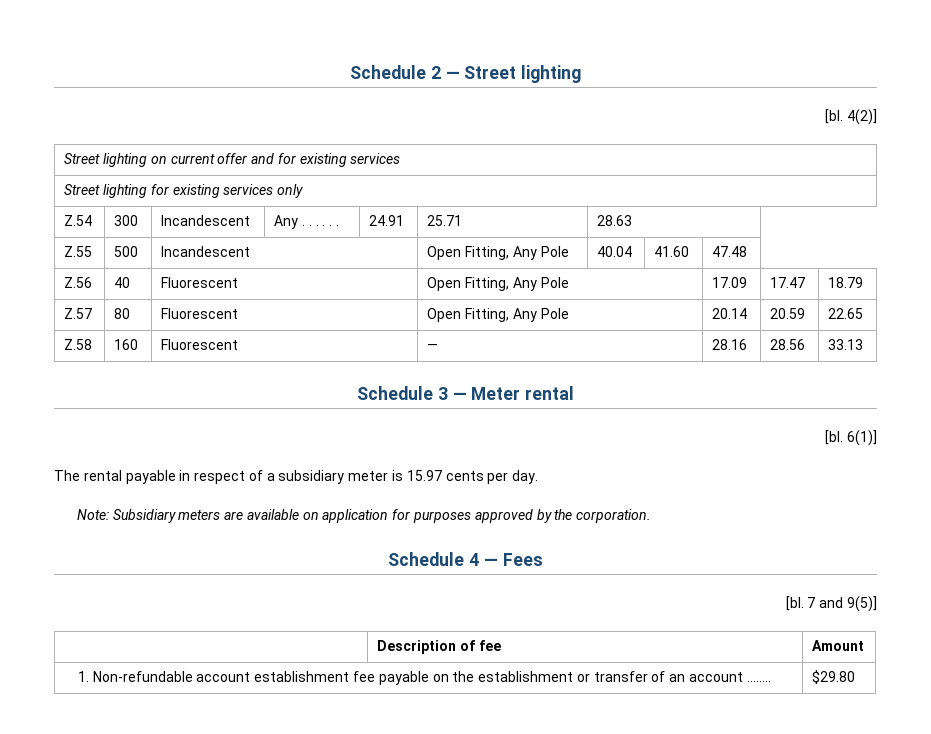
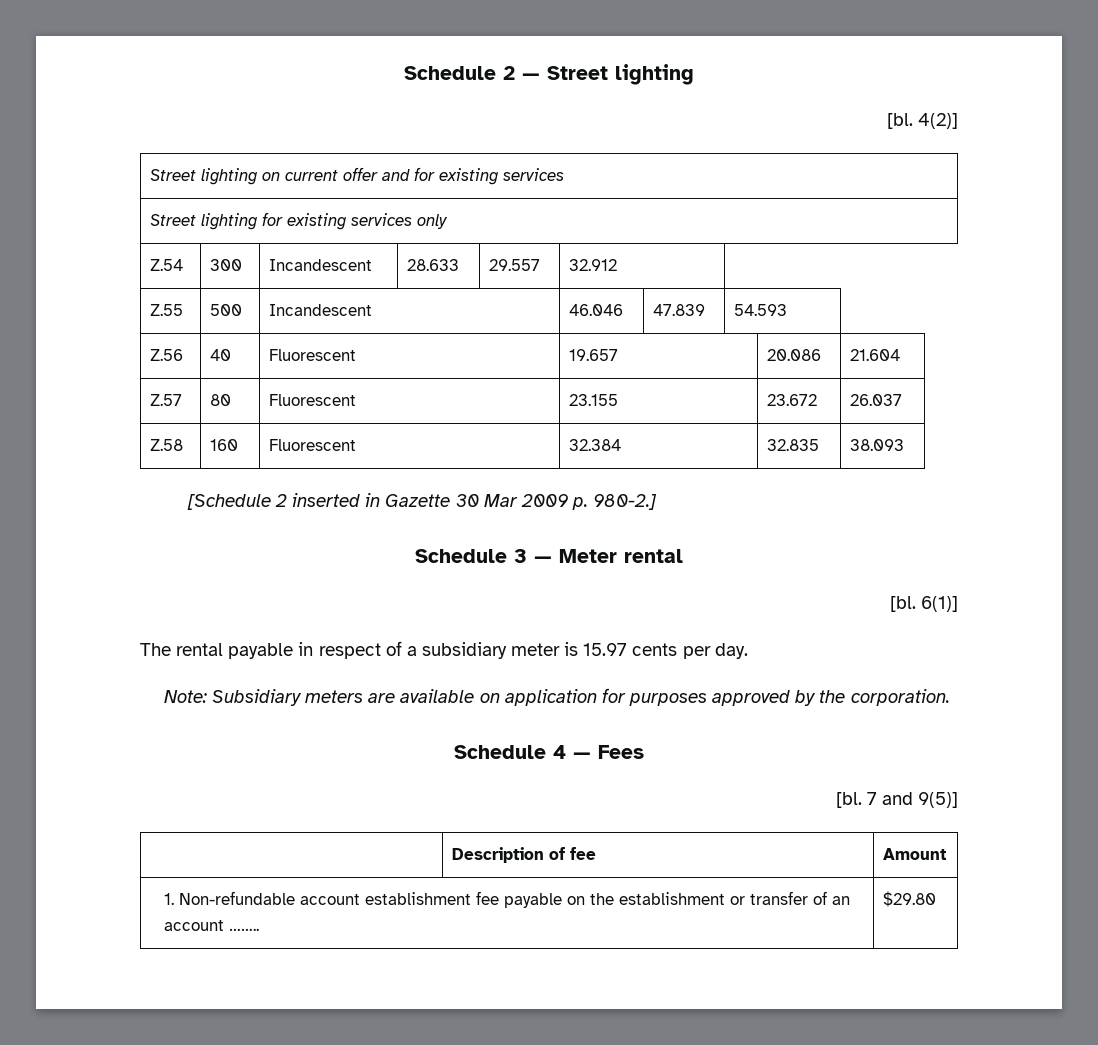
[274,215,339,229] [369,215,405,226] [427,215,463,226] [597,215,633,226] [64,246,93,257] [114,246,139,257] [161,246,251,257] [427,246,569,260] [597,246,633,257] [654,246,690,257] [712,246,748,257] [64,277,93,288] [114,277,131,288] [161,277,239,288] [427,277,569,291] [712,277,748,288] [770,277,806,288] [828,277,864,288] [64,308,93,319] [114,308,131,319] [161,308,239,319] [427,308,569,322] [712,308,748,319] [770,308,806,319] [828,308,864,319] [64,339,93,350] [114,339,139,350] [161,339,239,350] [427,344,439,350] [712,339,748,350] [770,339,806,350] [828,339,864,350] Any . . . . . . | 24.91 | 25.71 | 28.63 // Z.55 | 500 | Incandescent | Open Fitting, Any Pole | 40.04 | 41.60 | 47.48 // Z.56 | 40 | Fluorescent | Open Fitting, Any Pole | 17.09 | 17.47 | 18.79 // Z.57 | 80 | Fluorescent | Open Fitting, Any Pole | 20.14 | 20.59 | 22.65 // Z.58 | 160 | Fluorescent | — | 28.16 | 28.56 | 33.13 -> [406,259,459,271] [488,259,540,271] [568,259,617,271] [149,304,183,316] [209,304,242,316] [268,304,372,316] [568,304,623,316] [652,304,705,316] [733,304,787,316] [149,349,183,361] [209,349,231,361] [268,349,356,361] [568,349,618,361] [766,349,821,361] [849,349,900,361] [149,394,182,406] [209,394,231,406] [268,394,356,406] [568,394,618,406] [766,394,817,406] [849,394,902,406] [149,439,183,451] [209,439,238,451] [268,439,356,451] [568,439,621,451] [766,439,819,451] [849,439,904,451] [186,493,658,510] 28.633 | 29.557 | 32.912 // Z.55 | 500 | Incandescent | 46.046 | 47.839 | 54.593 // Z.56 | 40 | Fluorescent | 19.657 | 20.086 | 21.604 // Z.57 | 80 | Fluorescent | 23.155 | 23.672 | 26.037 // Z.58 | 160 | Fluorescent | 32.384 | 32.835 | 38.093 // [Schedule 2 inserted in Gazette 30 Mar 2009 p. 980-2.]

